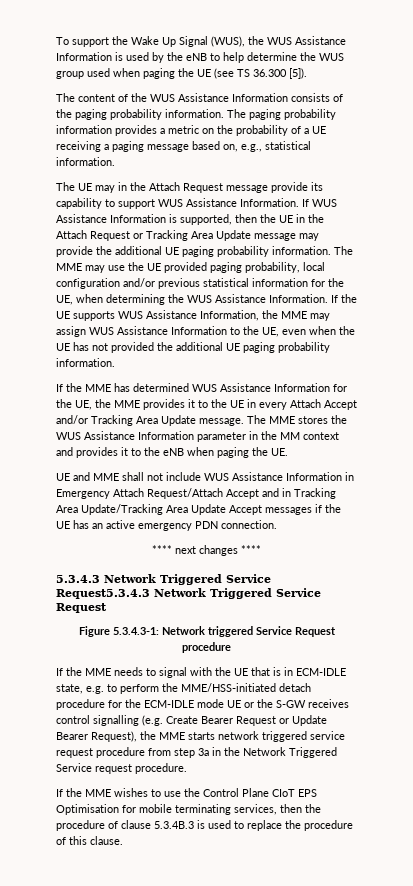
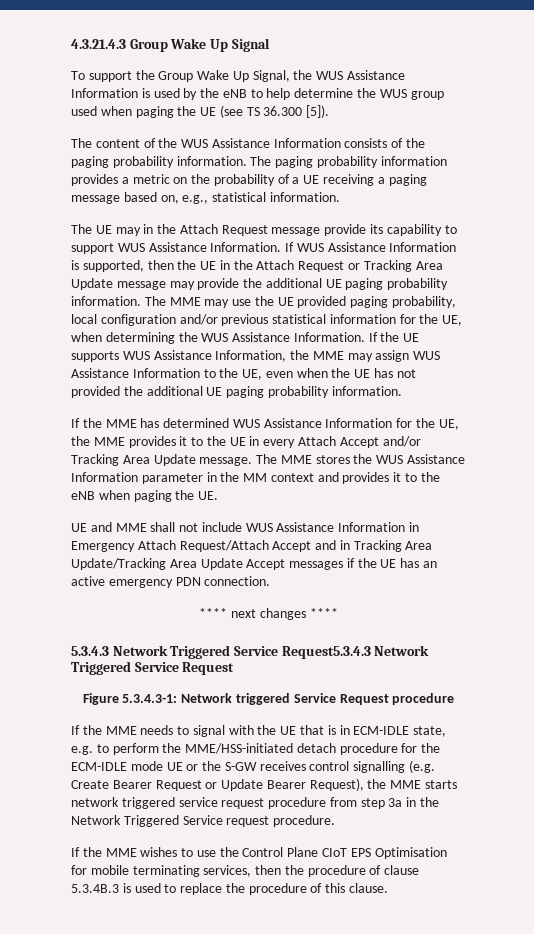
(56, 41) none -> [71,38,270,52] 4.3.21.4.3 Group Wake Up Signal //
[131,36,245,47] Wake Up Signal (WUS), -> [158,70,290,82] Group Wake Up Signal,

